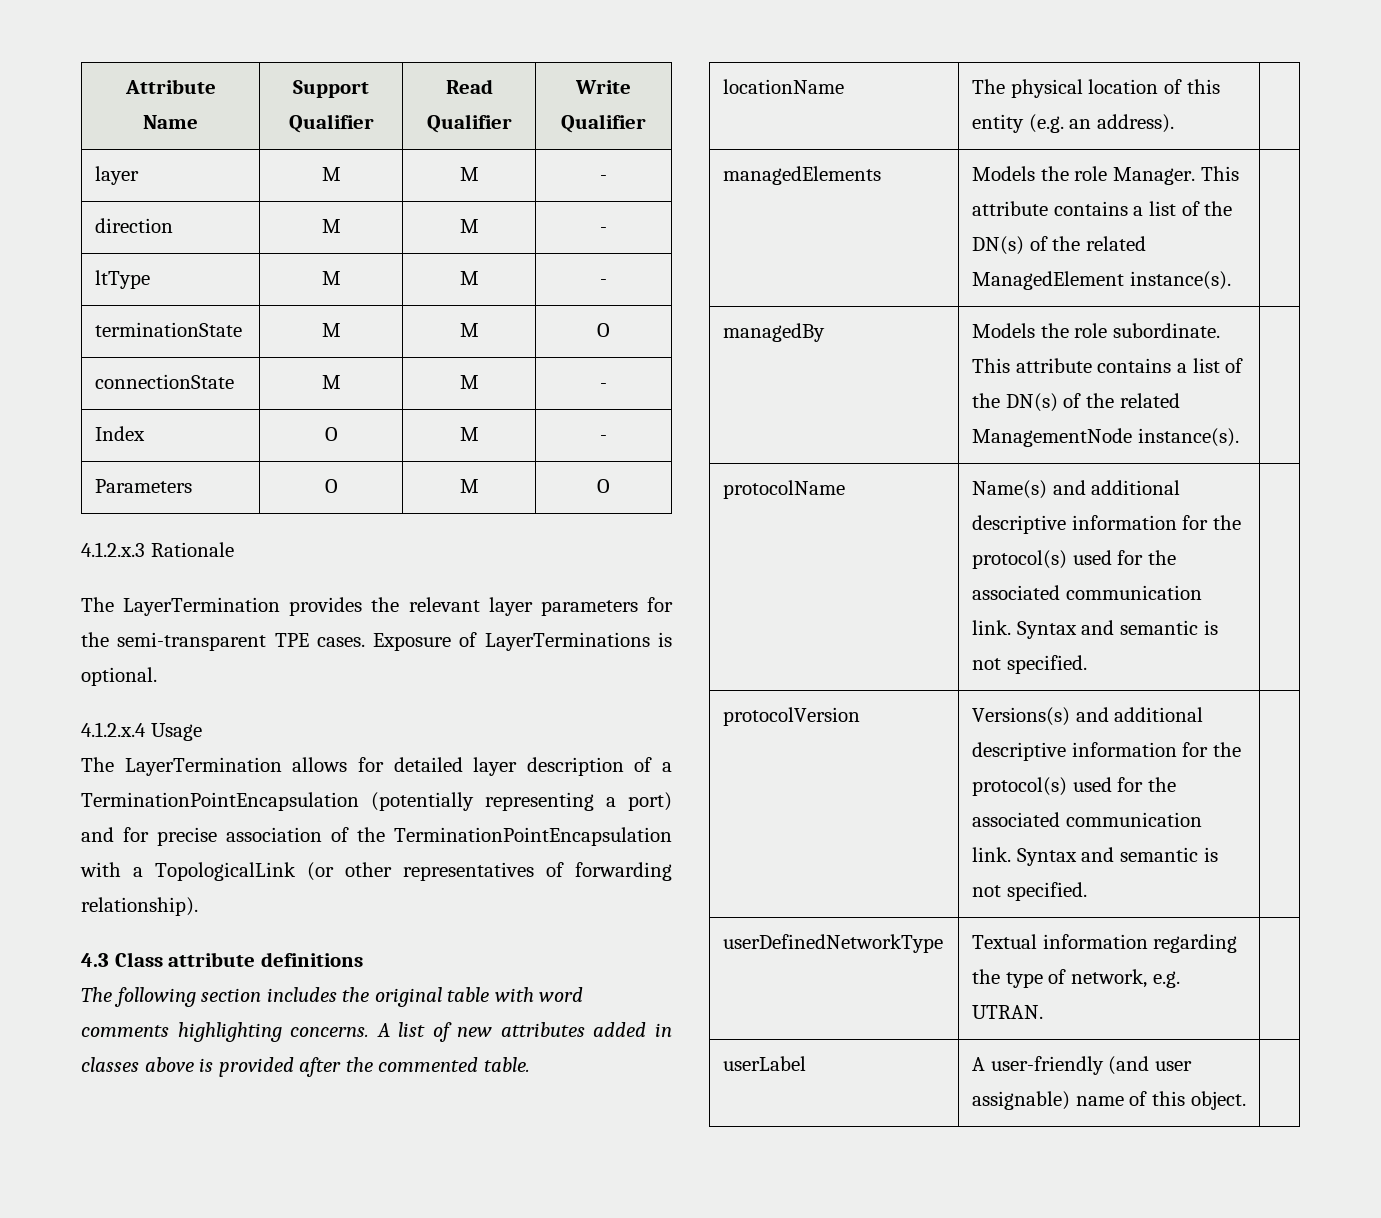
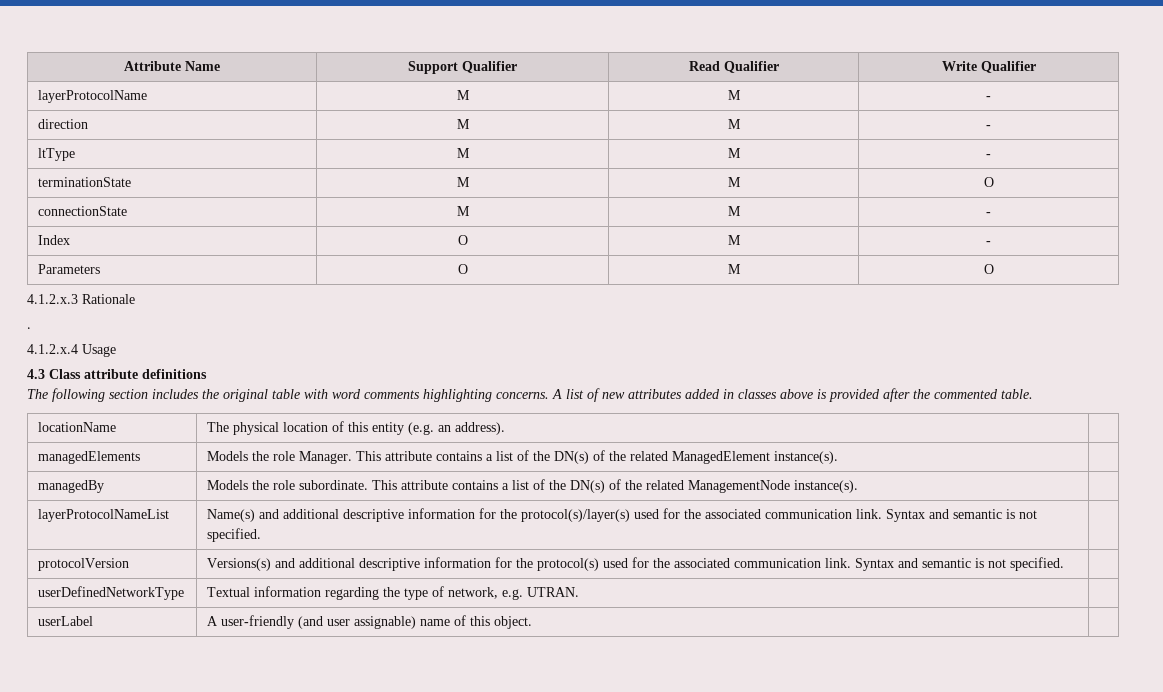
[95,166,140,185] layer -> [38,90,148,103] layerProtocolName
[81,597,673,616] [81,632,672,651] [81,667,157,686] [81,722,202,741] [81,757,672,776] [81,792,672,811] [81,827,672,846] [80,862,672,881] [81,897,198,916] The LayerTermination provides the relevant layer parameters for the semi-transparent TPE cases. Exposure of LayerTerminations is optional. // 4.1.2.x.4 Usage // The LayerTermination allows for detailed layer description of a TerminationPointEncapsulation (potentially representing a port) and for precise association of the TerminationPointEncapsulation with a TopologicalLink (or other representatives of forwarding relationship). -> [27,327,31,329] [27,344,116,357] . // 4.1.2.x.4 Usage
[723,480,846,499] protocolName -> [38,509,170,522] layerProtocolNameList
[972,550,1068,569] protocol(s) -> [521,509,631,522] protocol(s)/layer(s)

